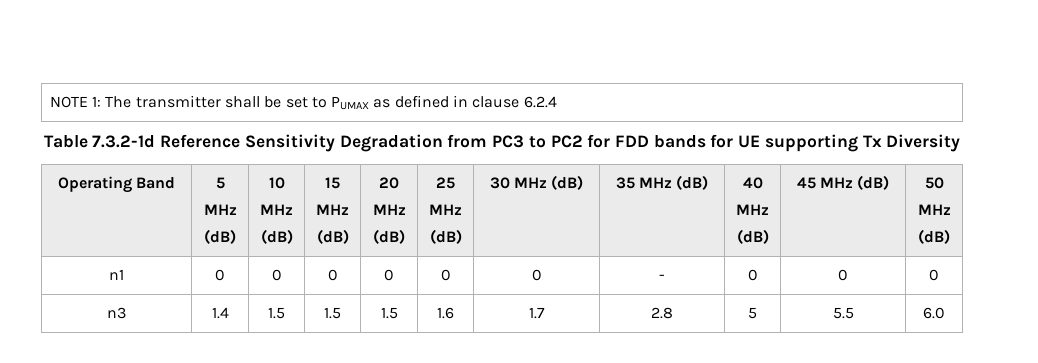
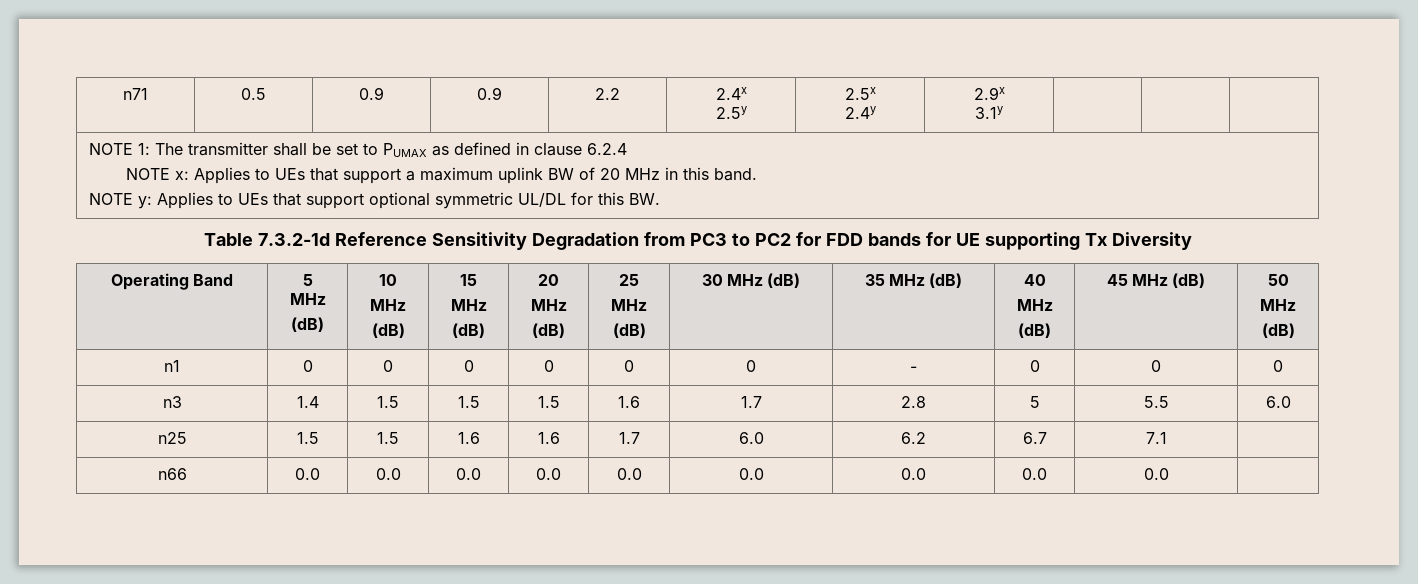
(49, 102) none -> [123,88,148,100] [241,88,266,100] [359,87,384,100] [477,87,502,100] [595,88,620,100] [715,87,747,100] [715,106,747,119] [844,87,876,100] [844,106,876,119] [973,87,1005,100] [975,106,1003,119] n71 | 0.5 | 0.9 | 0.9 | 2.2 | 2.4x // 2.5y | 2.5x // 2.4y | 2.9x // 3.1y | | | //
(557, 102) none -> [126,167,758,184] [89,192,661,209] // NOTE x: Applies to UEs that support a maximum uplink BW of 20 MHz in this band. // NOTE y: Applies to UEs that support optional symmetric UL/DL for this BW.
(945, 313) none -> [157,432,187,444] [296,432,319,444] [377,432,399,444] [457,432,480,444] [537,432,560,444] [618,432,640,444] [738,432,764,444] [901,432,926,444] [1022,432,1047,444] [1145,432,1167,444] [157,468,187,480] [295,468,320,480] [375,468,401,480] [456,468,481,480] [536,468,561,480] [616,468,642,480] [738,468,764,480] [901,468,926,480] [1022,468,1047,480] [1143,468,1169,480] // n25 | 1.5 | 1.5 | 1.6 | 1.6 | 1.7 | 6.0 | 6.2 | 6.7 | 7.1 | // n66 | 0.0 | 0.0 | 0.0 | 0.0 | 0.0 | 0.0 | 0.0 | 0.0 | 0.0 |

